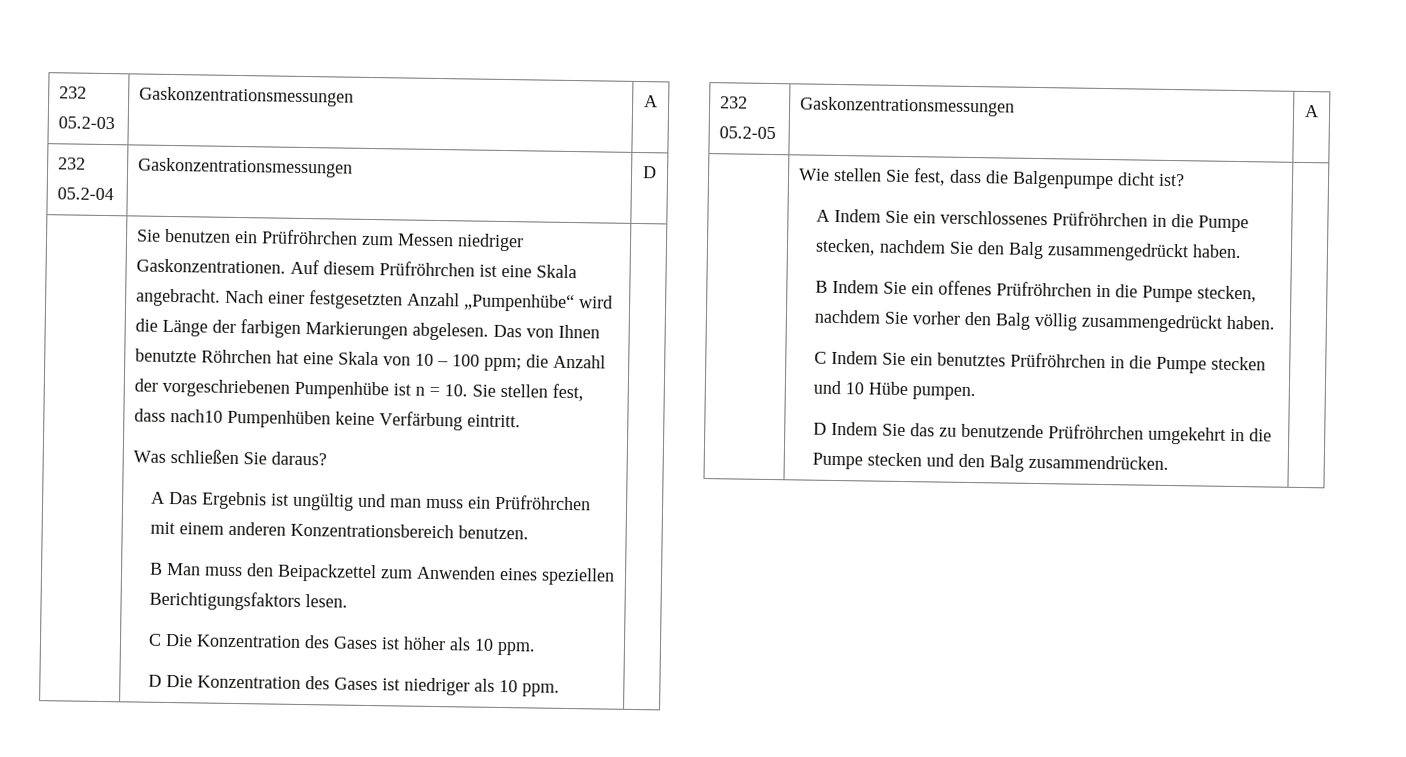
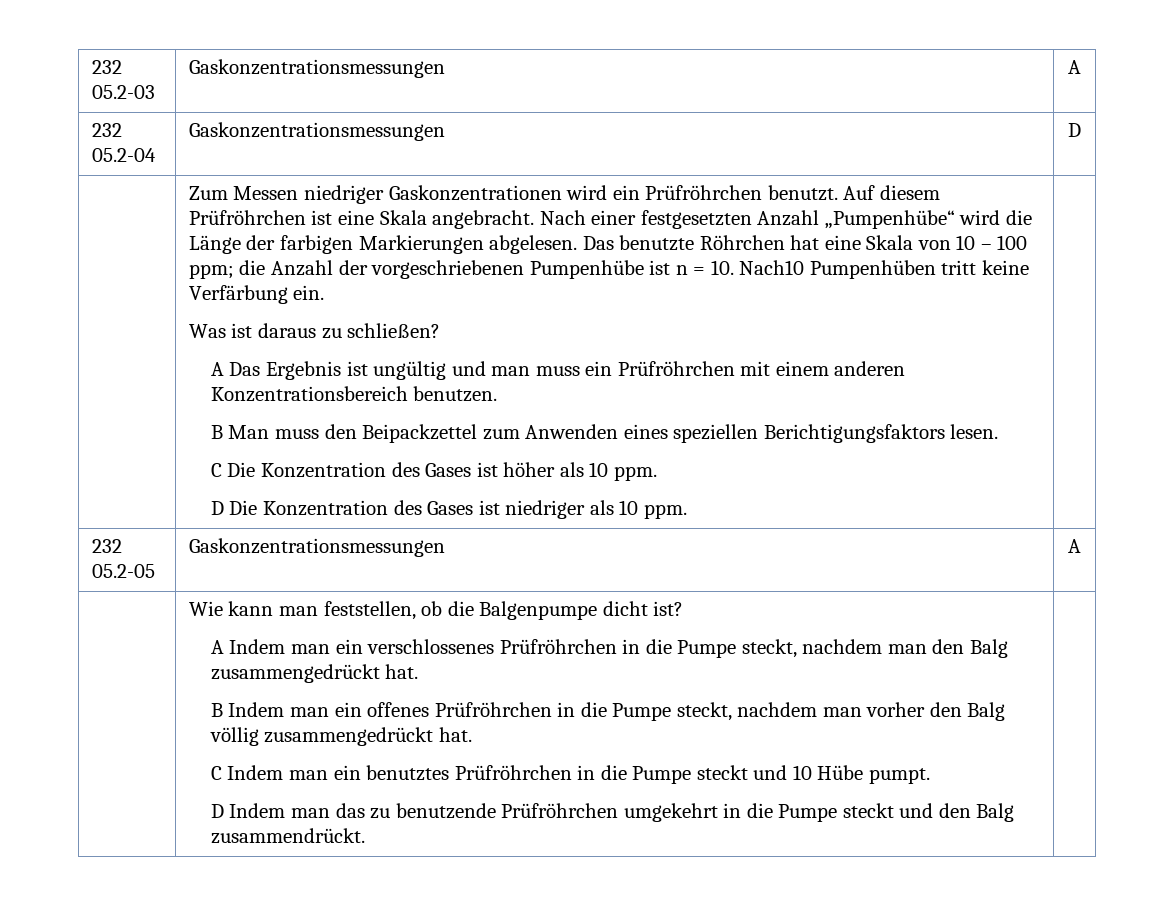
[135,228,524,252] [135,258,286,274] Sie benutzen ein Prüfröhrchen zum Messen niedriger Gaskonzentrationen. -> [188,185,838,204] Zum Messen niedriger Gaskonzentrationen wird ein Prüfröhrchen benutzt.
[525,324,600,339] von Ihnen -> (614, 243) none
[471,383,584,402] [133,408,331,429] Sie stellen fest, dass nach10 Pumpenhüben -> [739,260,977,279] Nach10 Pumpenhüben tritt
[466,414,521,428] eintritt. -> [293,285,325,300] ein.
[169,449,327,466] schließen Sie daraus? -> [231,323,441,339] ist daraus zu schließen?
[832,167,982,186] stellen Sie fest, dass -> [228,601,443,620] kann man feststellen, ob
[885,210,910,224] Sie -> [290,644,330,654] man
[815,238,975,256] stecken, nachdem Sie -> [741,639,927,658] steckt, nachdem man
[1192,244,1243,259] haben. -> [385,664,419,679] hat.
[883,281,908,295] Sie -> [289,707,329,717] man
[1197,285,1258,303] [814,309,910,325] stecken, nachdem Sie -> [676,702,862,721] steckt, nachdem man
[1226,315,1276,330] haben. -> [438,727,472,742] hat.
[882,352,907,366] Sie -> [288,770,328,780] man
[1211,356,1267,371] stecken -> [696,765,748,780] steckt
[912,386,977,401] pumpen. -> [868,768,930,784] pumpt.
[882,423,907,437] Sie -> [290,808,330,818] man
[867,452,923,467] stecken -> [842,803,894,818] steckt
[1028,454,1170,471] zusammendrücken. -> [210,828,365,844] zusammendrückt.

